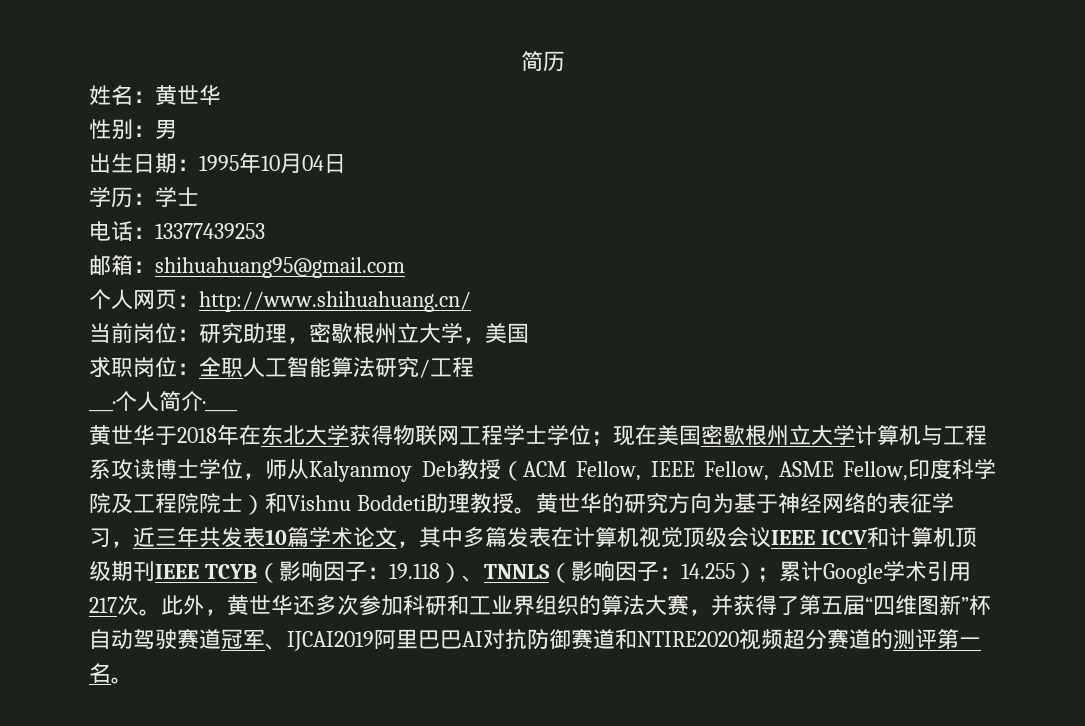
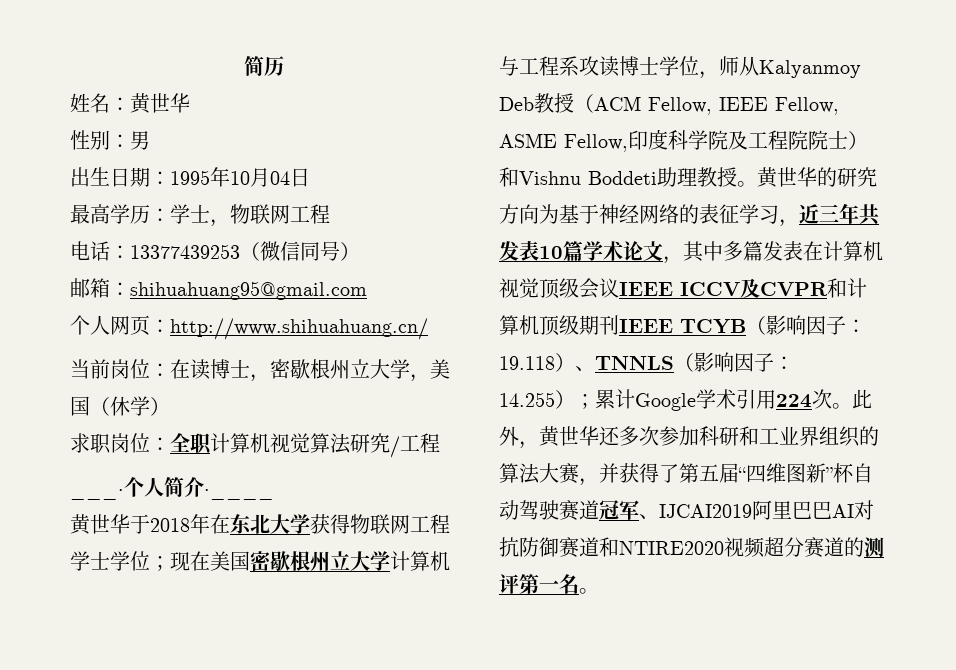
(346, 163) none -> [70,204,110,224] 最高
(199, 196) none -> [210,204,330,227] ，物联网工程
(265, 231) none -> [240,241,360,261] （微信同号）
[199,322,287,344] 研究助理 -> [170,359,250,380] 在读博士
(529, 333) none -> [90,396,170,416] （休学）
[243,356,331,377] 人工智能 -> [210,433,310,453] 计算机视觉
(867, 537) none -> [740,278,828,298] 及CVPR
[89,597,117,613] 217 -> [776,394,812,408] 224

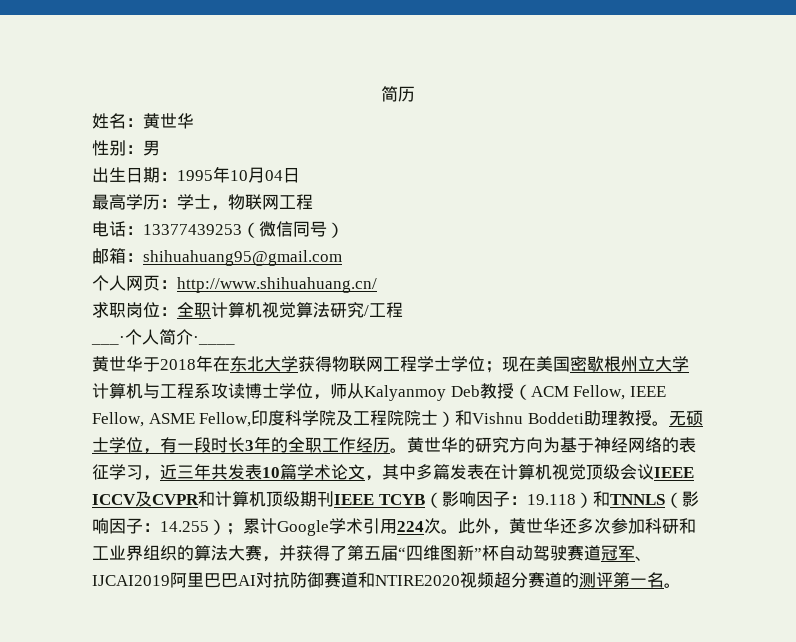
[70,359,450,382] [70,396,170,416] // 当前岗位：在读博士，密歇根州立大学，美国（休学） -> (377, 285) none
(757, 184) none -> [668,410,703,426] [92,436,407,454] 无硕士学位，有一段时长3年的全职工作经历。
[575,366,595,371] 、 -> [592,491,610,507] 和

